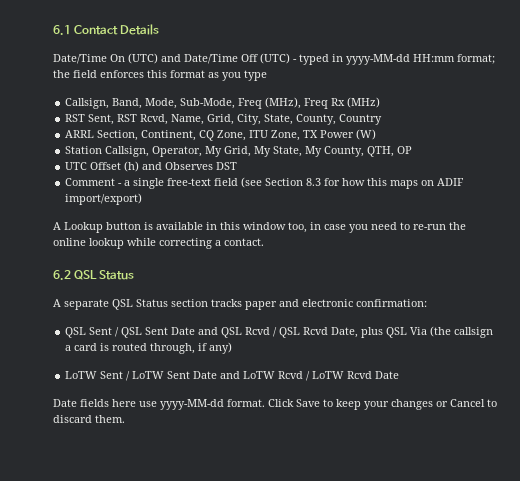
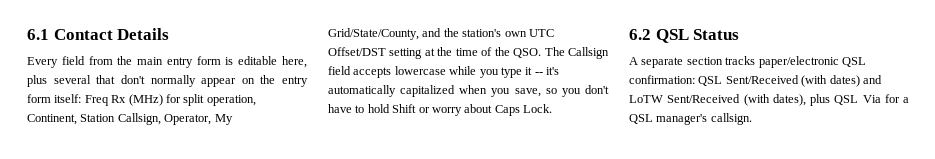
[53,53,495,65] [53,70,267,81] [65,97,381,109] [65,114,383,125] [65,129,377,141] [65,146,413,157] [65,161,238,172] [65,177,465,189] [65,193,143,205] [53,222,466,233] [53,238,264,249] Date/Time On (UTC) and Date/Time Off (UTC) - typed in yyyy-MM-dd HH:mm format; the field enforces this format as you type // Callsign, Band, Mode, Sub-Mode, Freq (MHz), Freq Rx (MHz) // RST Sent, RST Rcvd, Name, Grid, City, State, County, Country // ARRL Section, Continent, CQ Zone, ITU Zone, TX Power (W) // Station Callsign, Operator, My Grid, My State, My County, QTH, OP // UTC Offset (h) and Observes DST // Comment - a single free-text field (see Section 8.3 for how this maps on ADIF import/export) // A Lookup button is available in this window too, in case you need to re-run the online lookup while correcting a contact. -> [27,56,307,68] [27,75,308,87] [27,94,256,106] [27,113,233,125] [328,28,554,40] [328,47,609,59] [328,66,559,78] [328,85,609,97] [328,104,552,116] Every field from the main entry form is editable here, plus several that don't normally appear on the entry form itself: Freq Rx (MHz) for split operation, Continent, Station Callsign, Operator, My Grid/State/County, and the station's own UTC Offset/DST setting at the time of the QSO. The Callsign field accepts lowercase while you type it -- it's automatically capitalized when you save, so you don't have to hold Shift or worry about Caps Lock.
[112,299,427,310] [65,326,494,338] [65,342,233,354] [65,371,400,381] [53,399,497,410] [53,415,125,423] QSL Status section tracks paper and electronic confirmation: // QSL Sent / QSL Sent Date and QSL Rcvd / QSL Rcvd Date, plus QSL Via (the callsign a card is routed through, if any) // LoTW Sent / LoTW Sent Date and LoTW Rcvd / LoTW Rcvd Date // Date fields here use yyyy-MM-dd format. Click Save to keep your changes or Cancel to discard them. -> [686,56,866,68] [629,75,882,87] [629,94,909,106] [629,113,752,125] section tracks paper/electronic QSL confirmation: QSL Sent/Received (with dates) and LoTW Sent/Received (with dates), plus QSL Via for a QSL manager's callsign.

